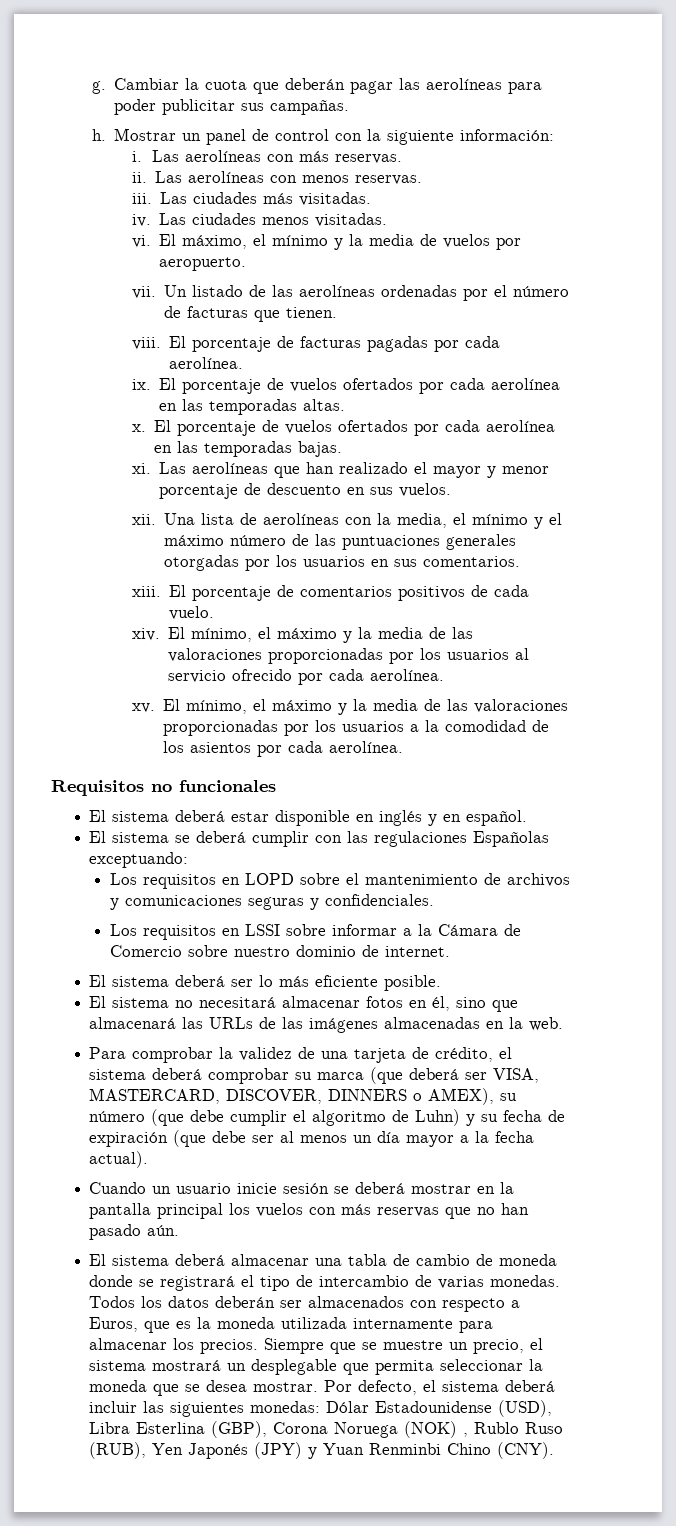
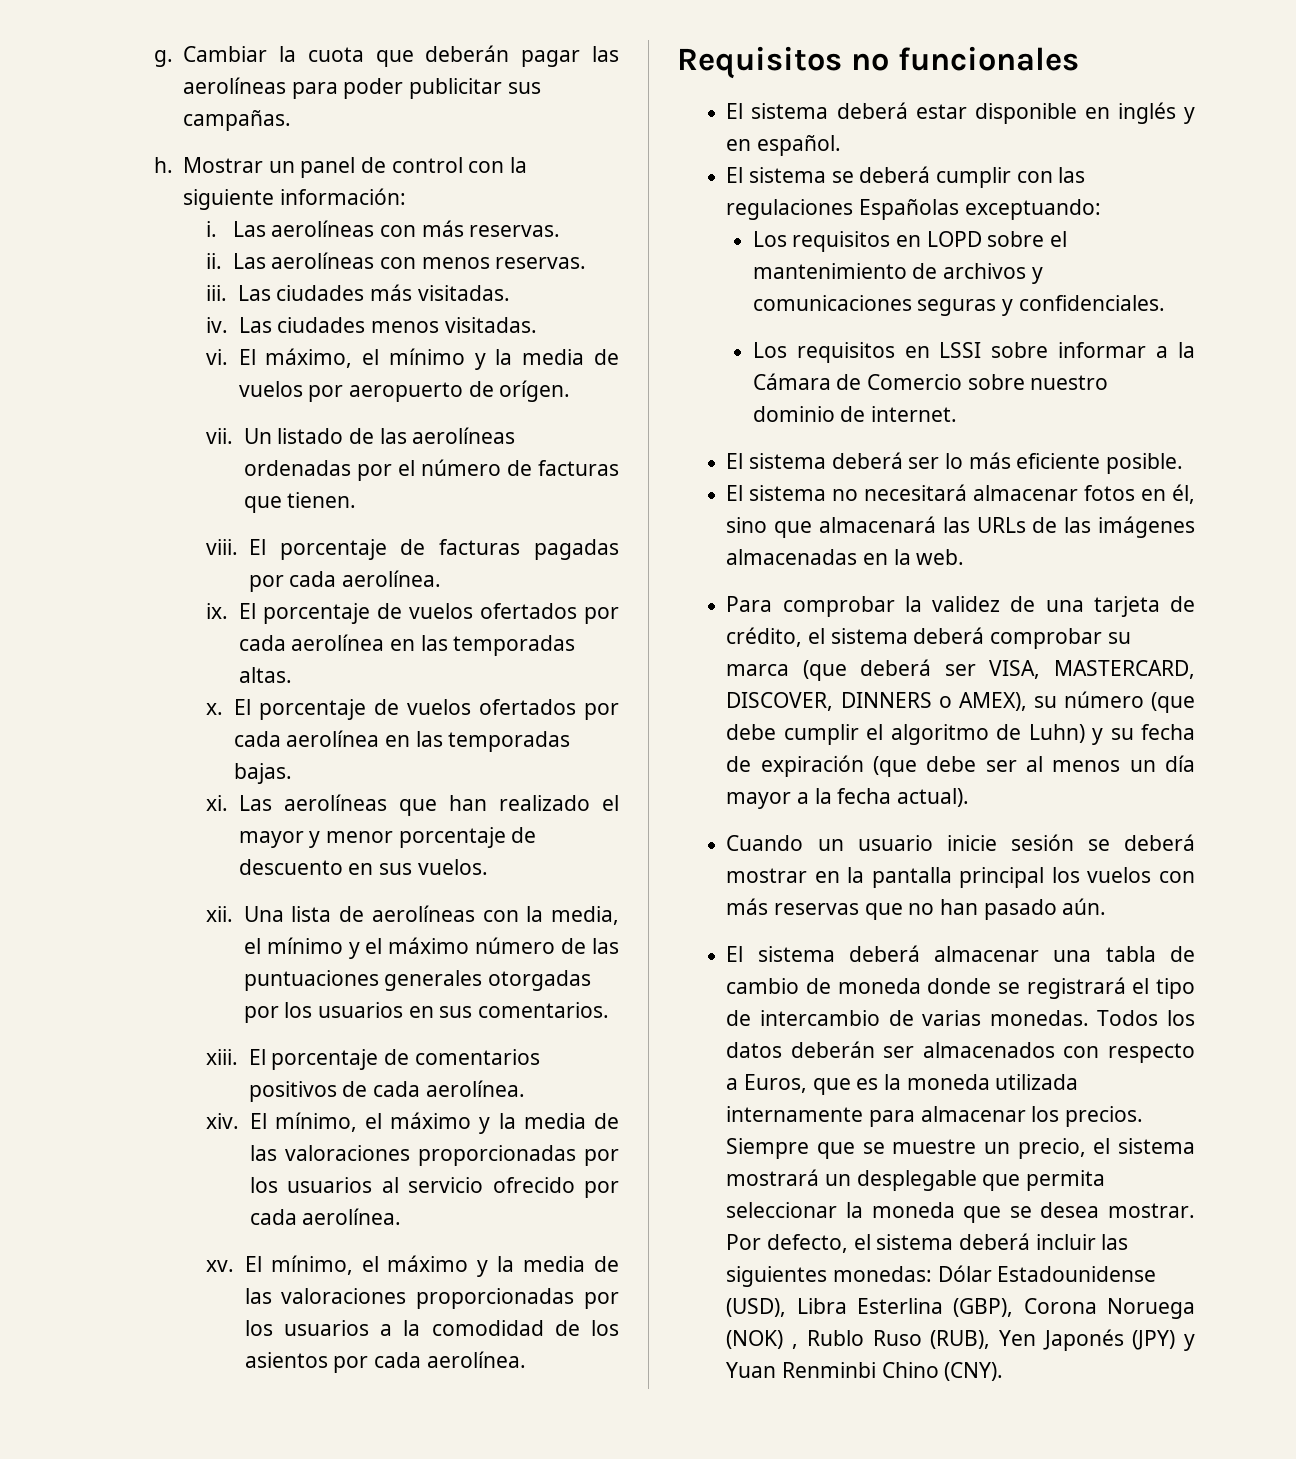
[159,257,247,271] aeropuerto. -> [349,380,571,402] aeropuerto de orígen.
[169,606,215,620] vuelo. -> [425,1080,525,1097] aerolínea.

